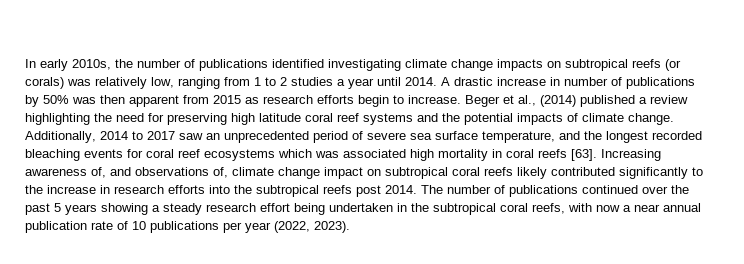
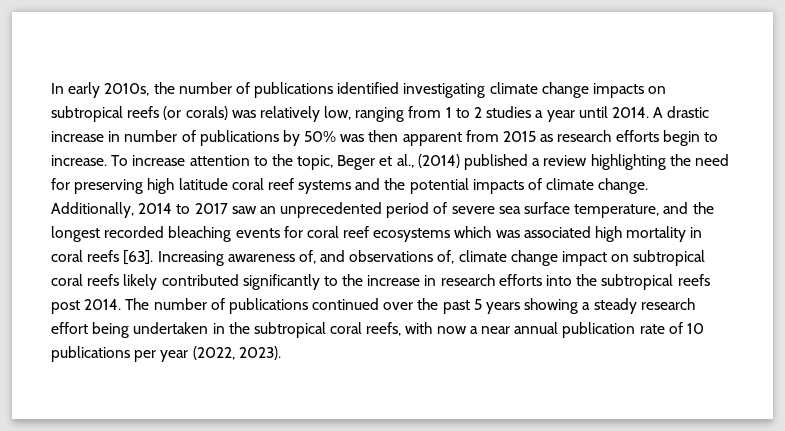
(461, 99) none -> [111,154,334,170] To increase attention to the topic,

